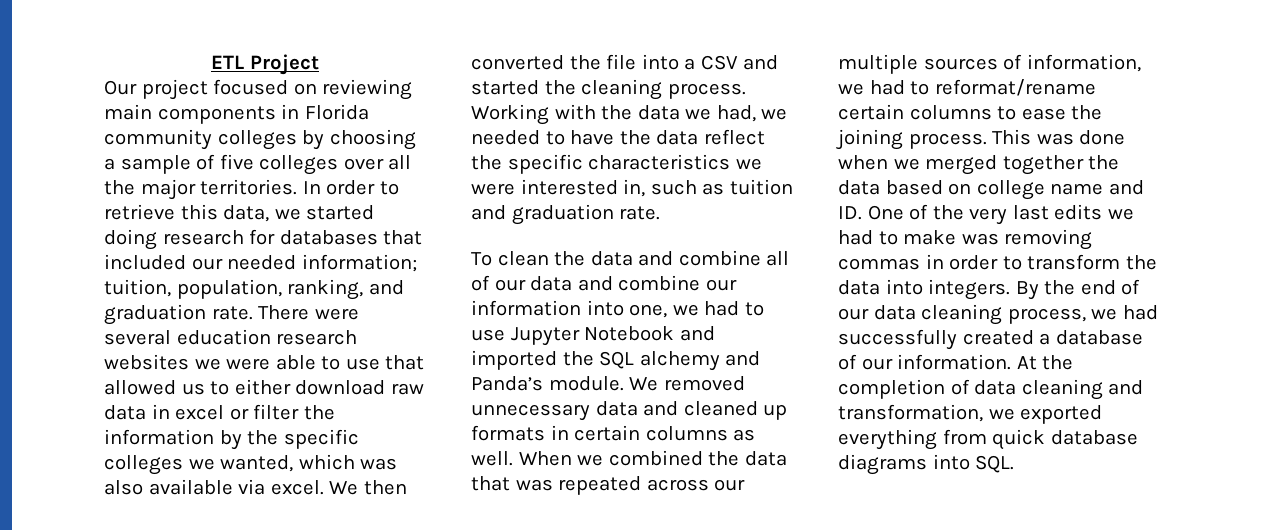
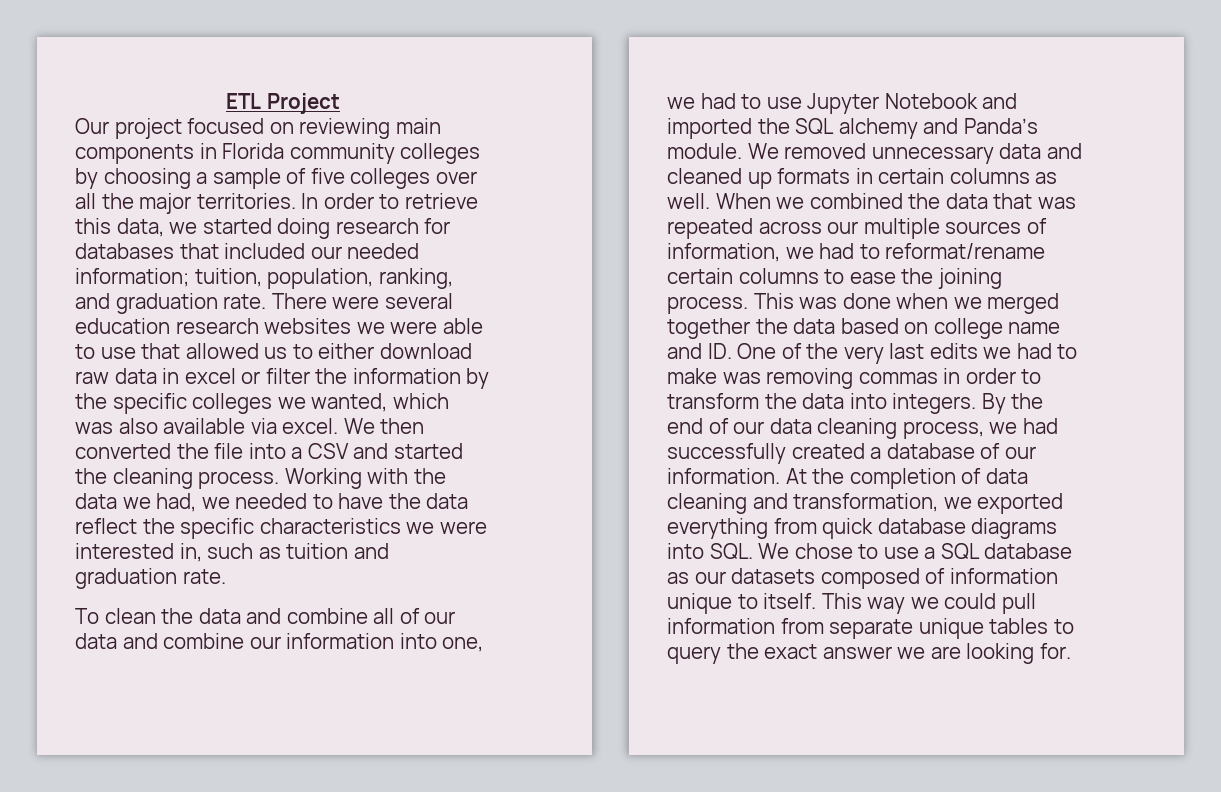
(1015, 464) none -> [758,543,1073,559] [667,568,1058,589] [667,593,1036,614] [667,618,1074,639] [667,643,1071,664] We chose to use a SQL database as our datasets composed of information unique to itself. This way we could pull information from separate unique tables to query the exact answer we are looking for.

